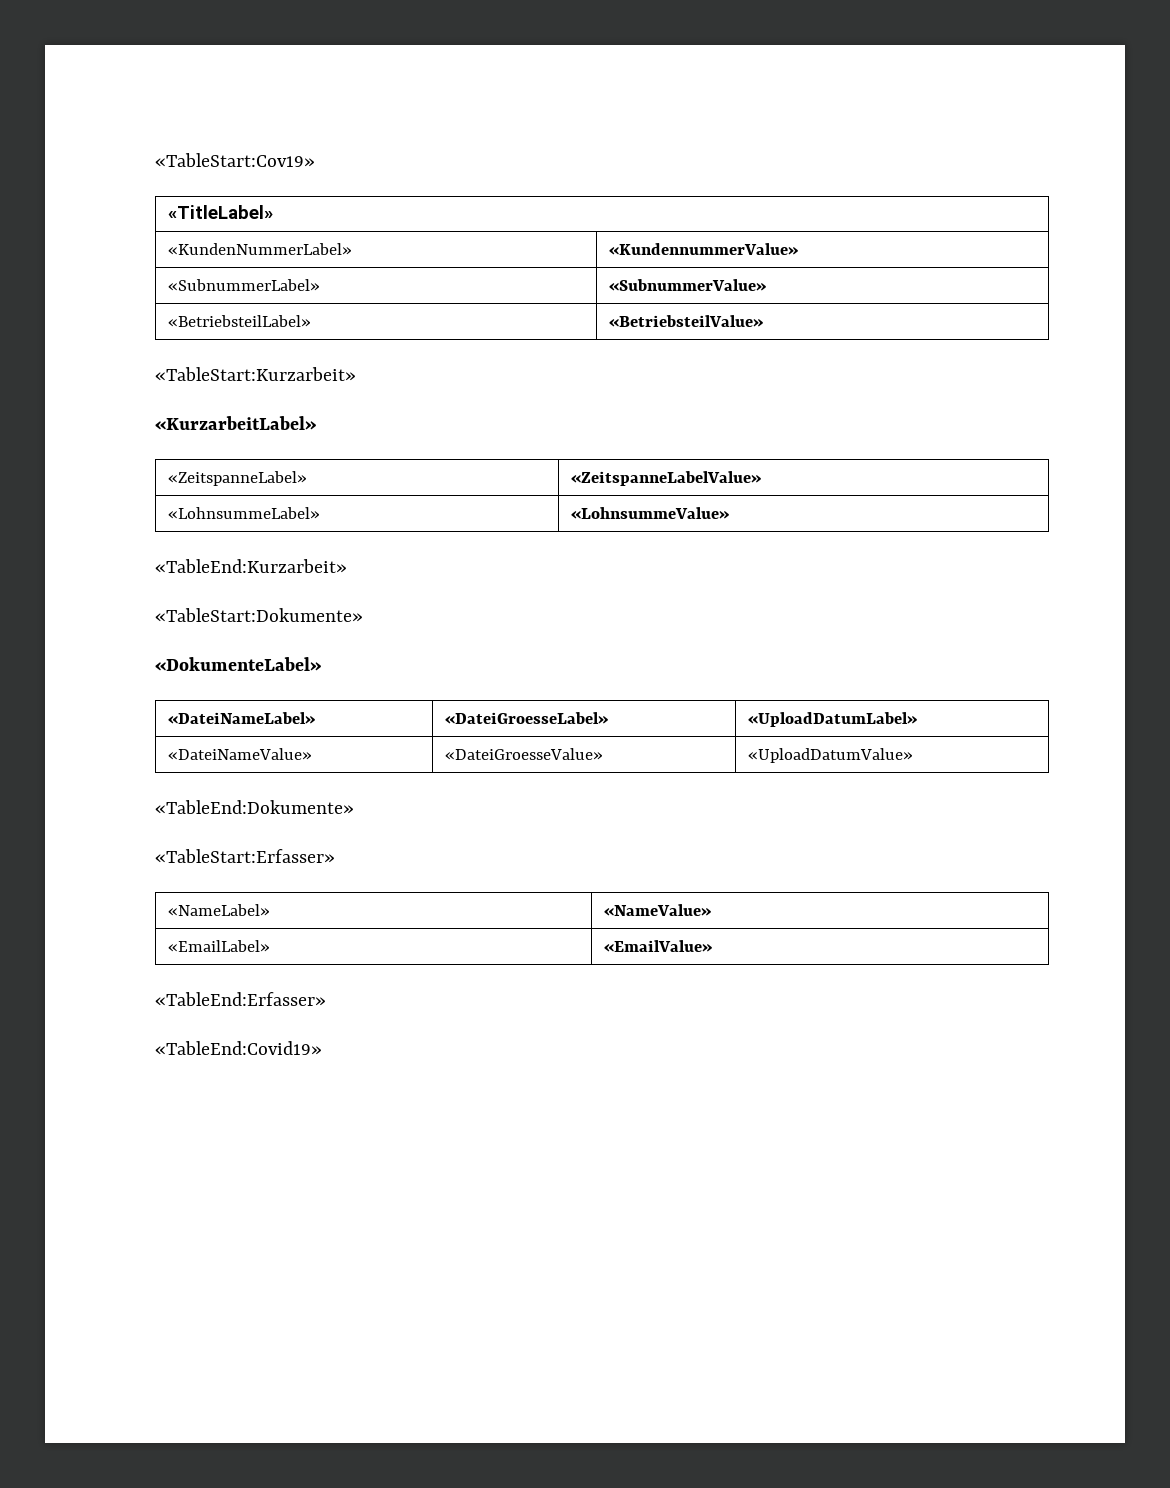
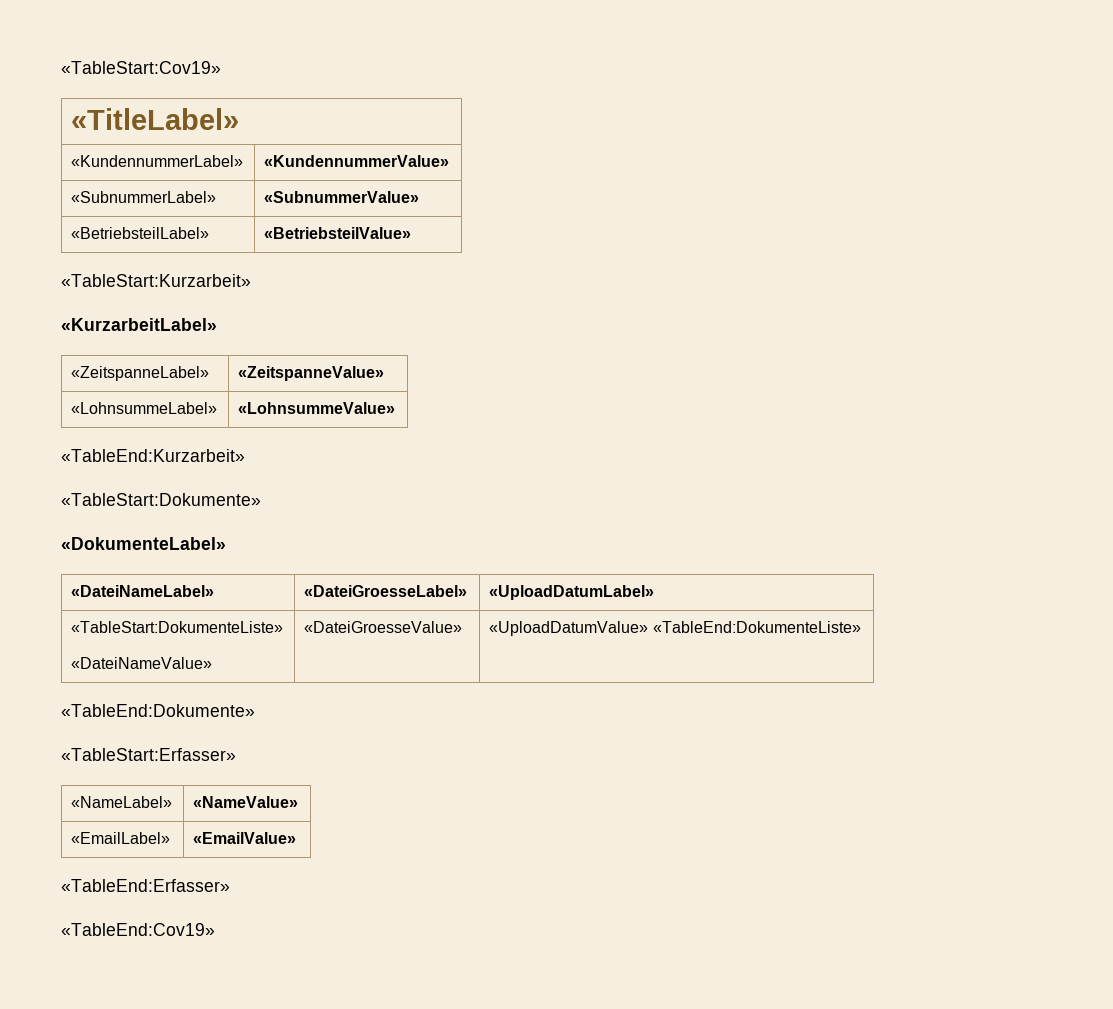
[168,243,353,255] «KundenNummerLabel» -> [71,155,244,167] «KundennummerLabel»
[571,471,762,486] «ZeitspanneLabelValue» -> [238,366,385,381] «ZeitspanneValue»
(918, 719) none -> [71,621,284,633] «TableStart:DokumenteListe» //
(914, 755) none -> [652,621,861,633] «TableEnd:DokumenteListe»
[155,1041,322,1055] «TableEnd:Covid19» -> [61,923,215,936] «TableEnd:Cov19»

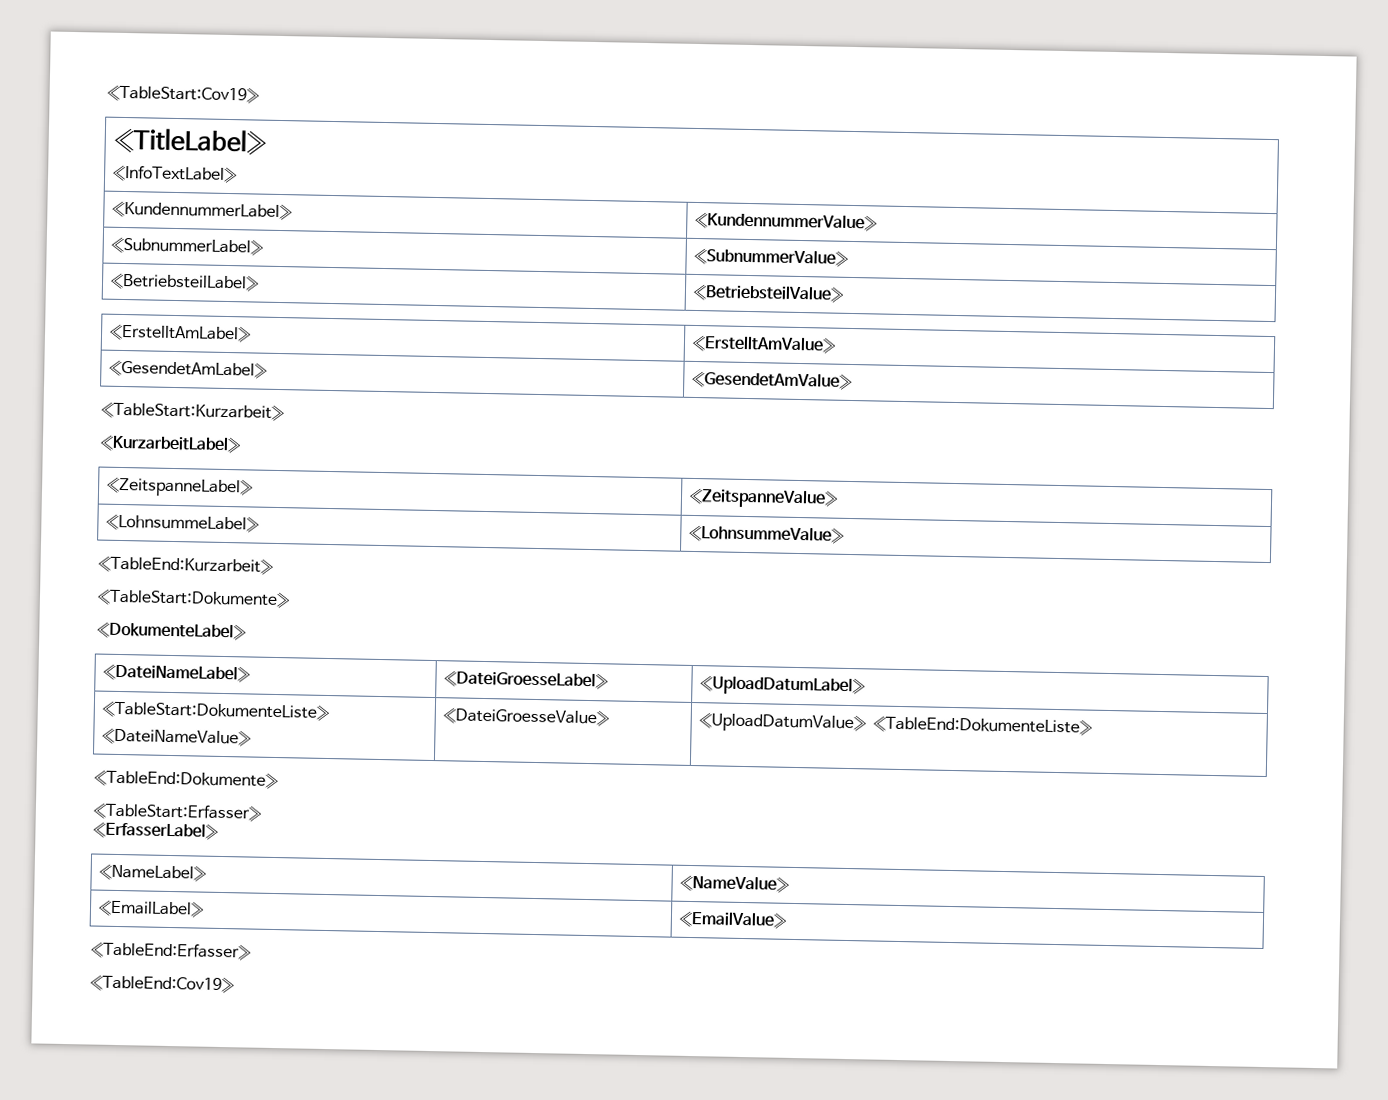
(240, 119) none -> [110,164,240,184] // «InfoTextLabel»
(412, 233) none -> [107,323,254,343] [690,334,839,354] [107,359,270,379] [690,370,855,391] // «ErstelltAmLabel» | «ErstelltAmValue» // «GesendetAmLabel» | «GesendetAmValue»
(236, 754) none -> [91,821,220,840] // «ErfasserLabel»

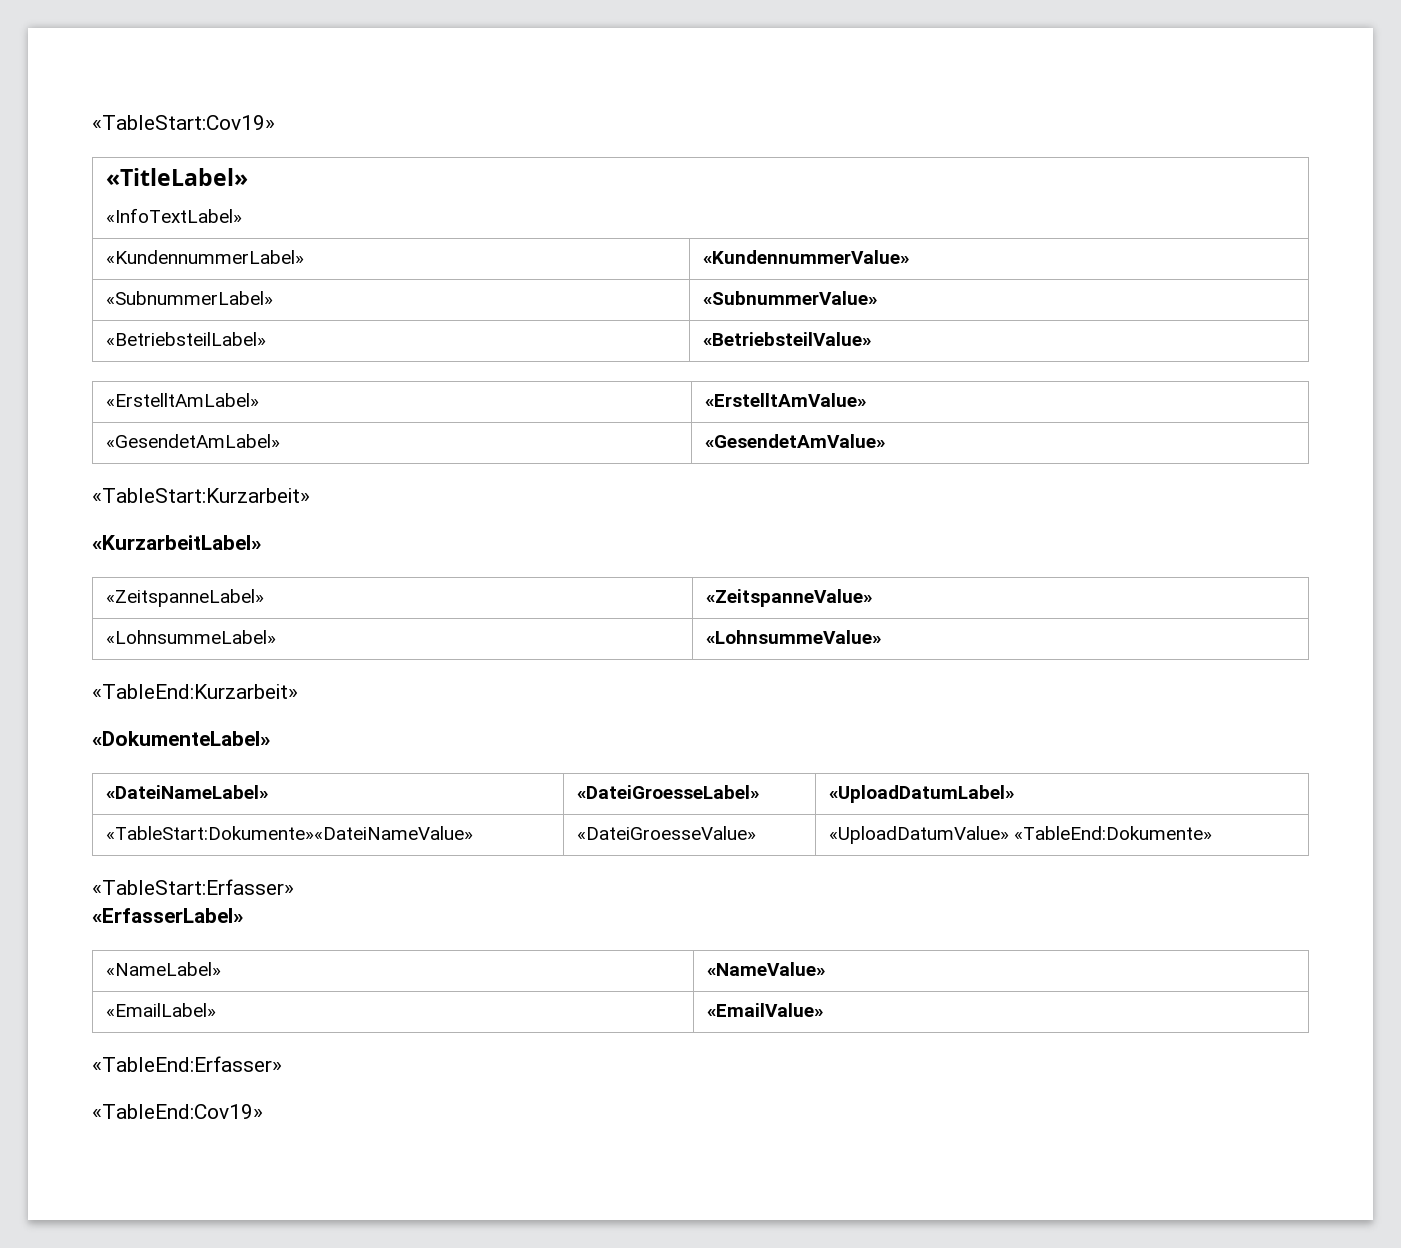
[95,588,292,609] // «TableStart:Dokumente» -> (298, 691) none
[100,700,332,722] [100,727,254,747] «TableStart:DokumenteListe» // «DateiNameValue» -> [106,826,474,840] «TableStart:Dokumente»«DateiNameValue»
[871,715,1095,736] «TableEnd:DokumenteListe» // -> (1010, 835) none

